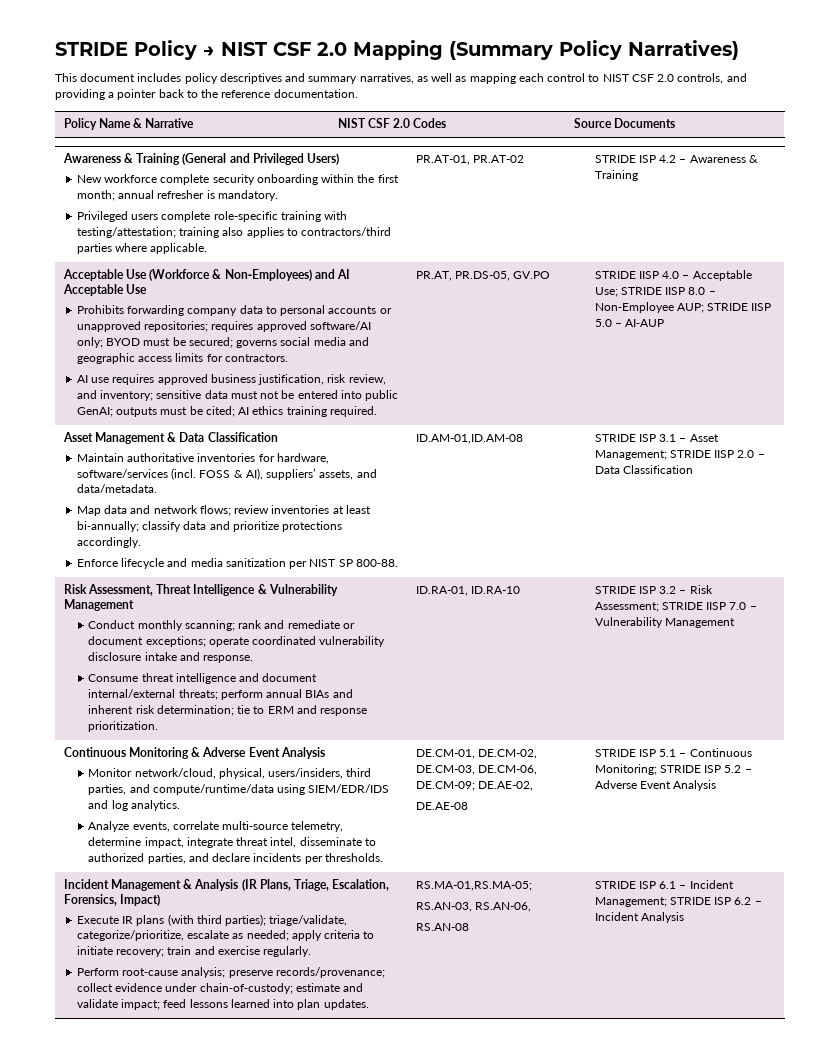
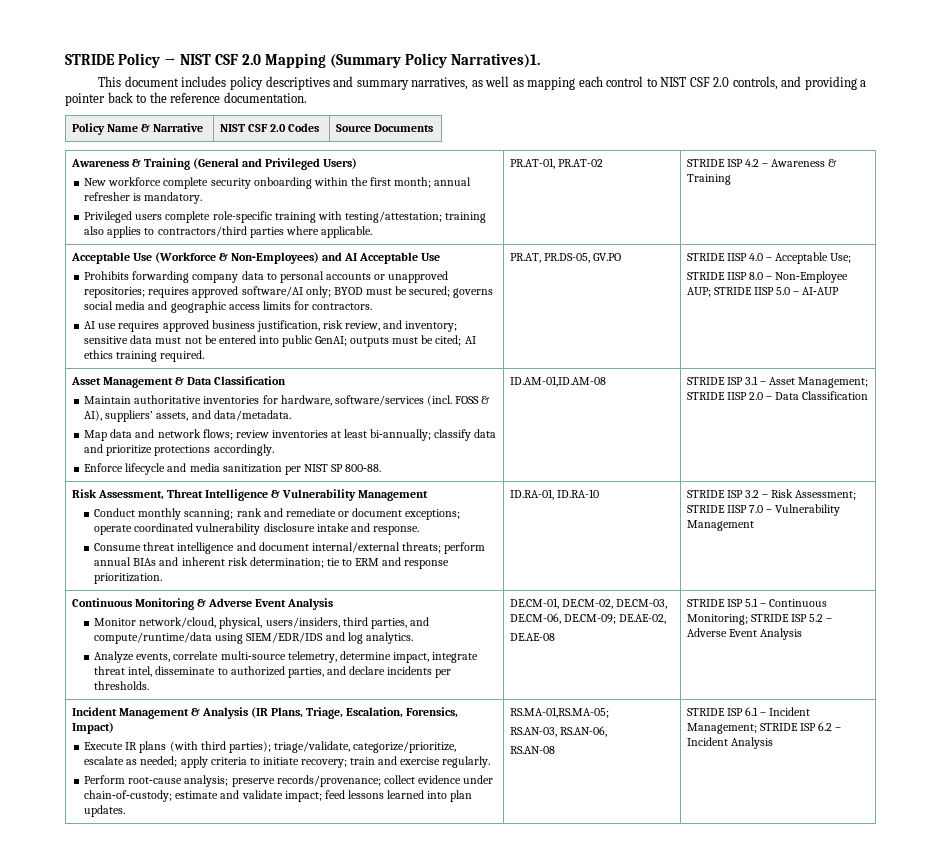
[628,40,739,60] Narratives) -> [451,53,541,68] Narratives)1.
(618, 292) none -> (852, 258) //

